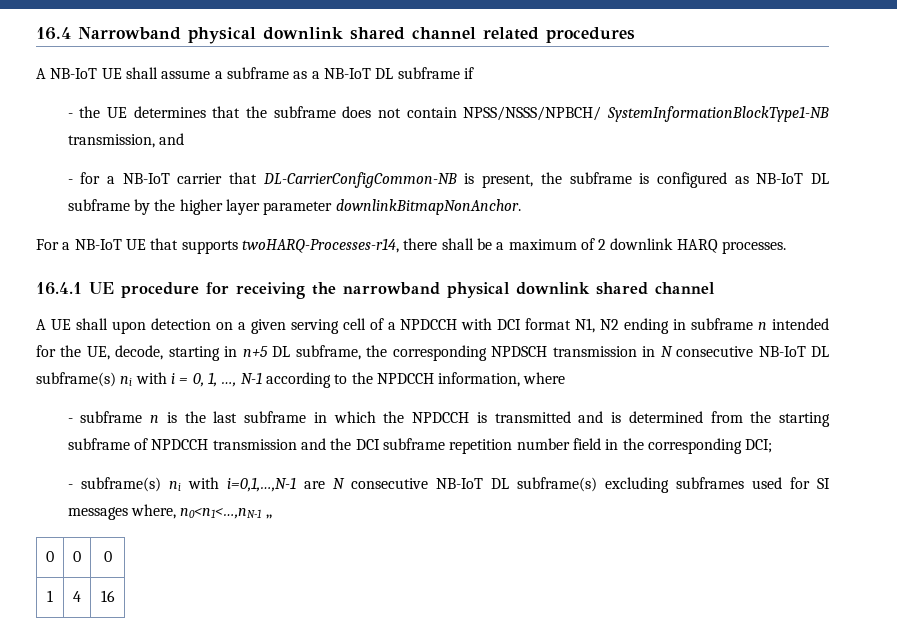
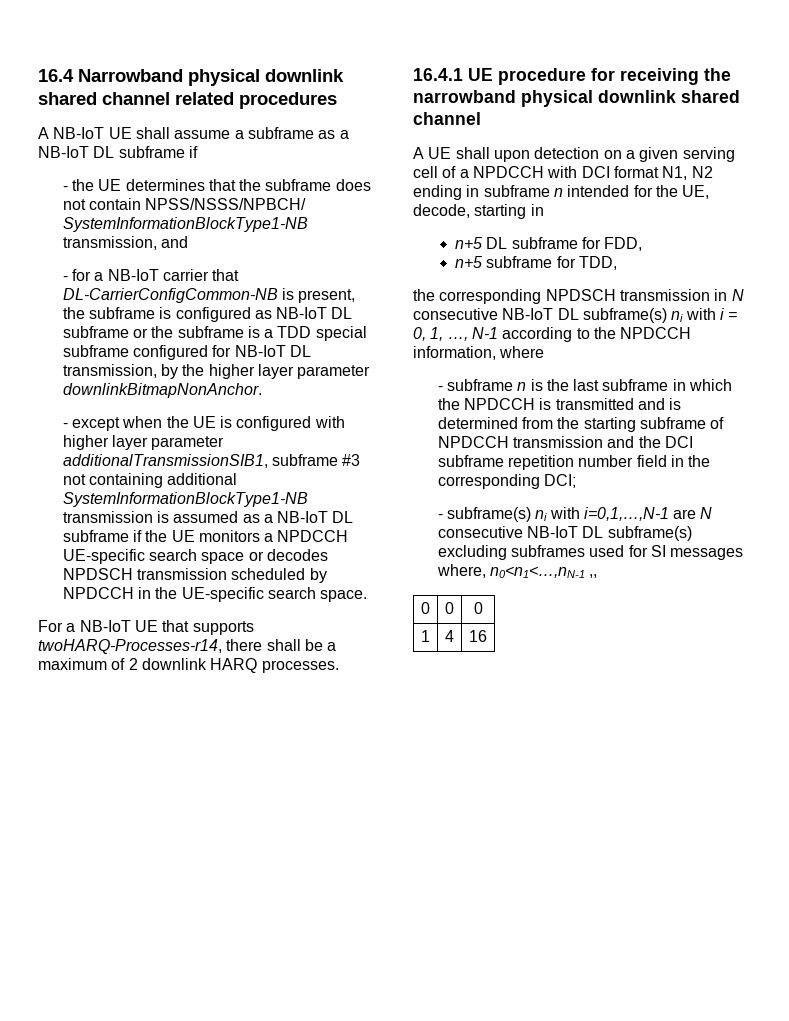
(130, 205) none -> [132,326,367,341] [62,345,311,360] [62,364,157,378] or the subframe is a TDD special subframe configured for NB-IoT DL transmission,
(521, 207) none -> [62,416,345,431] [62,435,225,450] [62,454,361,468] [62,473,238,488] [62,492,308,507] [62,511,354,523] [62,530,349,542] [62,549,328,564] [62,568,327,583] [62,587,368,602] // - except when the UE is configured with higher layer parameter additionalTransmissionSIB1, subframe #3 not containing additional SystemInformationBlockType1-NB transmission is assumed as a NB-IoT DL subframe if the UE monitors a NPDCCH UE-specific search space or decodes NPDSCH transmission scheduled by NPDCCH in the UE-specific search space.
(238, 351) none -> (544, 210) //
[295,345,361,360] subframe, -> [511,237,643,251] [455,256,618,270] subframe for FDD, // n+5 subframe for TDD, //

